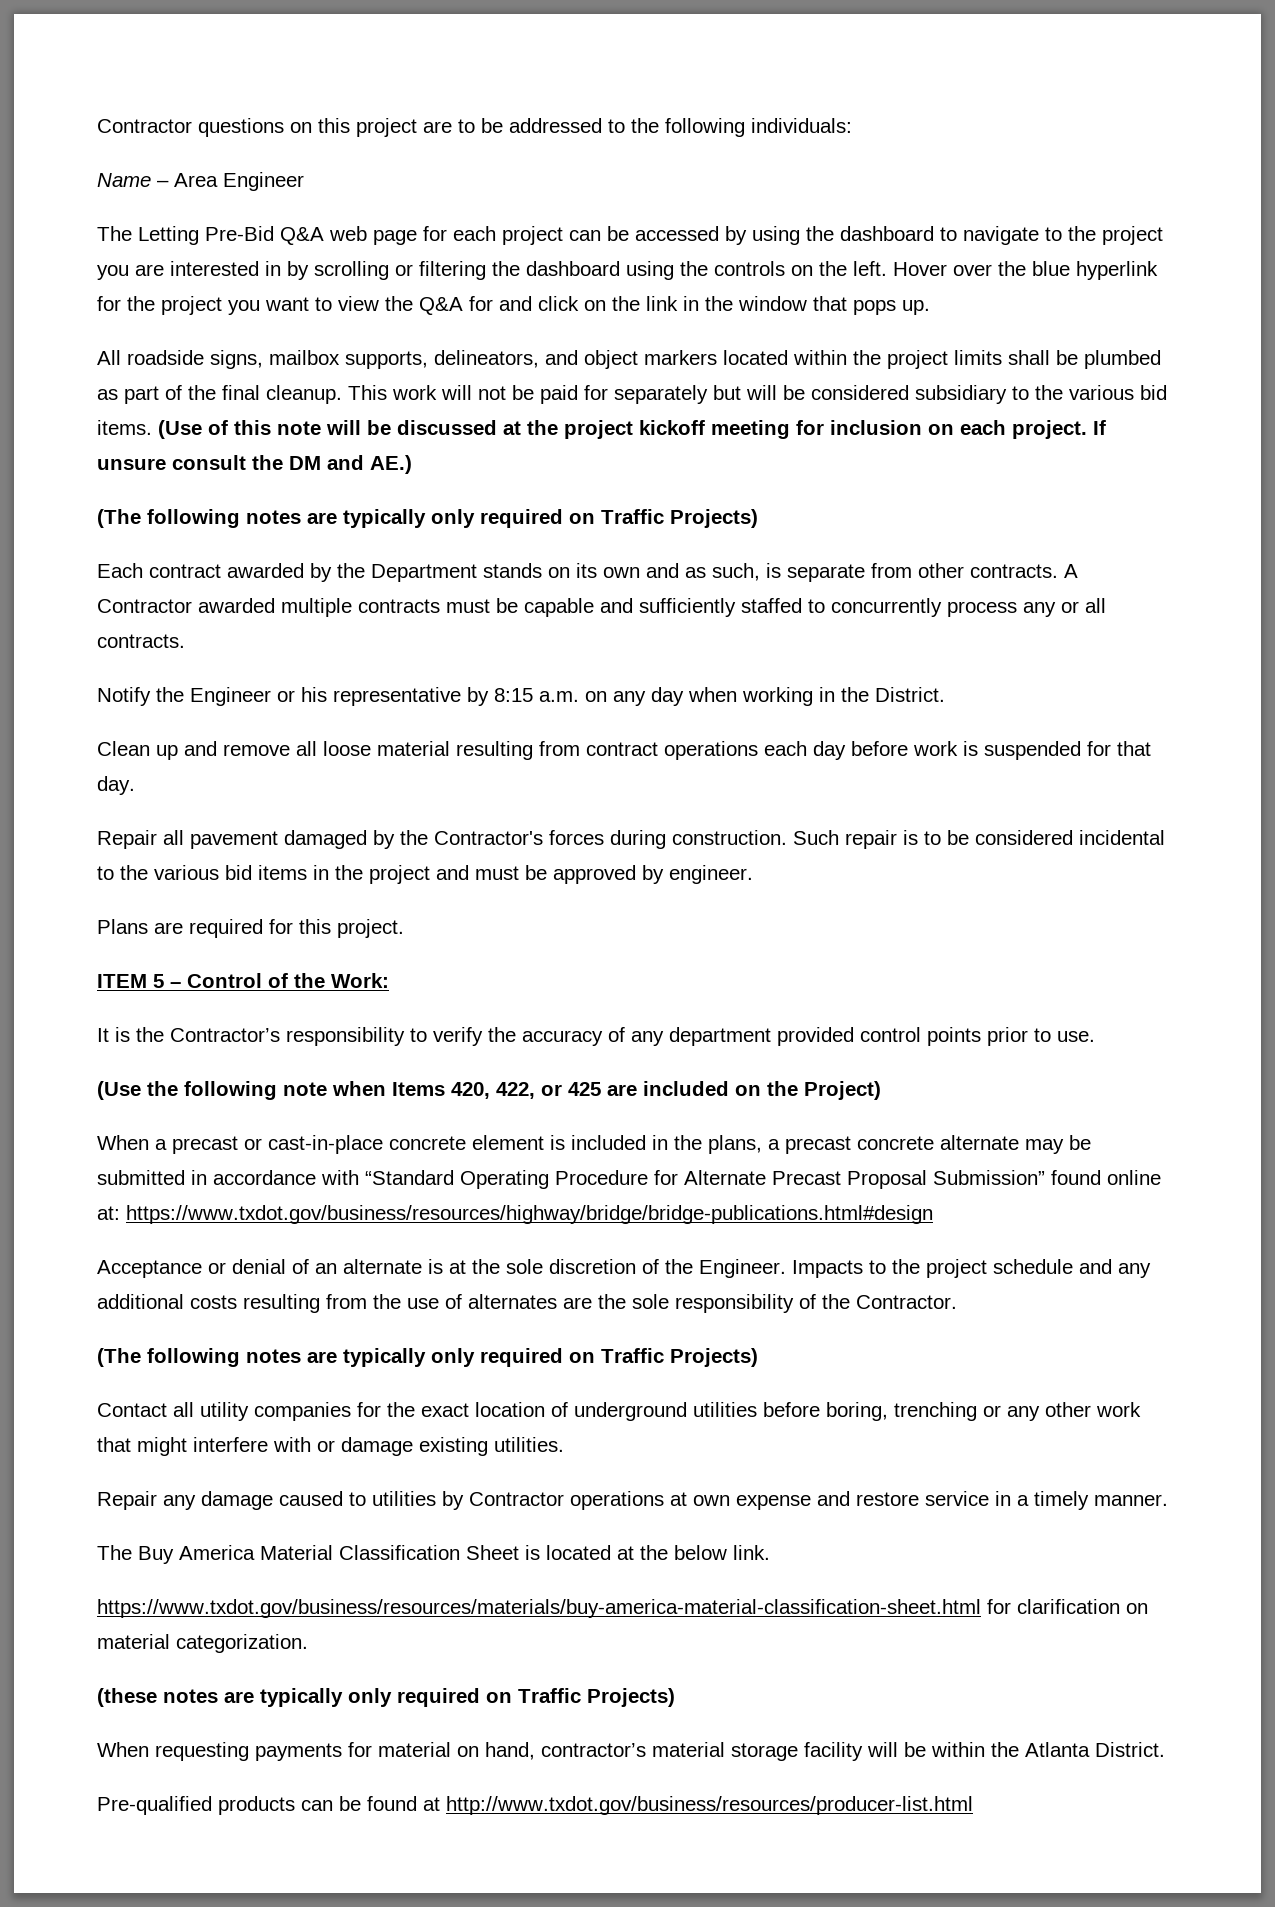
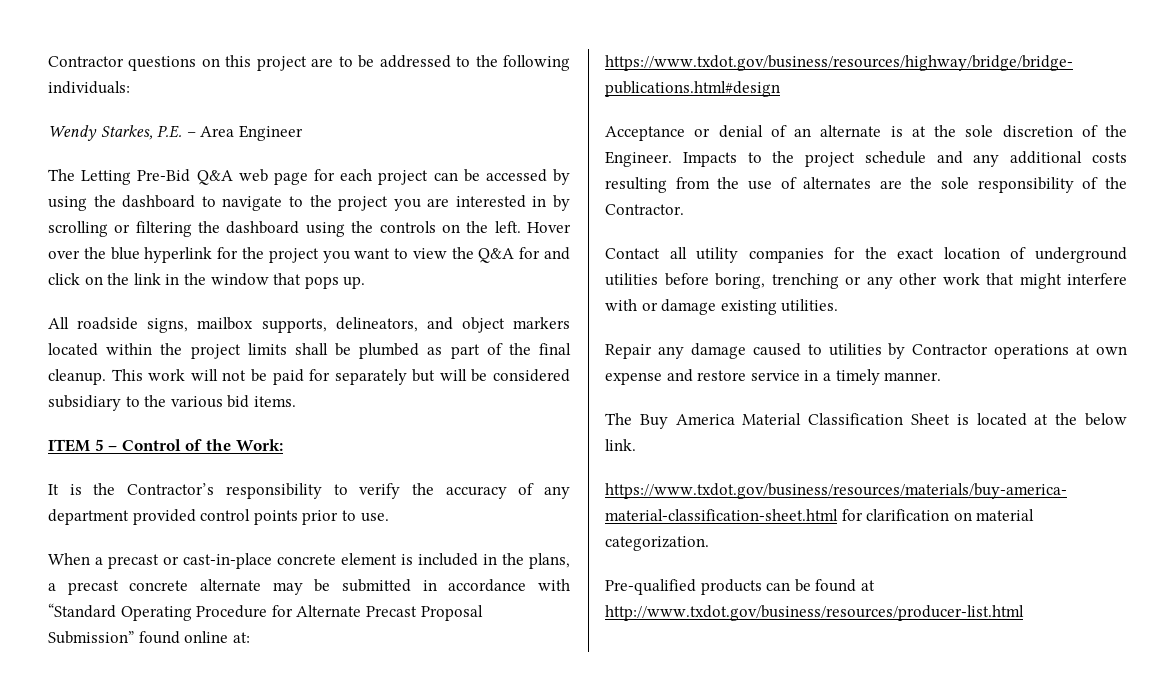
[97,173,151,187] Name -> [48,125,183,141] Wendy Starkes, P.E.
[158,420,1106,439] [97,455,412,474] [97,509,758,528] [97,563,1078,582] [97,598,1106,617] [97,634,185,648] [97,687,945,706] [97,741,1151,760] [97,776,135,795] [97,830,1165,849] [97,865,753,884] [97,919,404,938] (Use of this note will be discussed at the project kickoff meeting for inclusion on each project. If unsure consult the DM and AE.) // (The following notes are typically only required on Traffic Projects) // Each contract awarded by the Department stands on its own and as such, is separate from other contracts. A Contractor awarded multiple contracts must be capable and sufficiently staffed to concurrently process any or all contracts. // Notify the Engineer or his representative by 8:15 a.m. on any day when working in the District. // Clean up and remove all loose material resulting from contract operations each day before work is suspended for that day. // Repair all pavement damaged by the Contractor's forces during construction. Such repair is to be considered incidental to the various bid items in the project and must be approved by engineer. // Plans are required for this project. -> (296, 401) none
[97,1081,881,1100] // (Use the following note when Items 420, 422, or 425 are included on the Project) -> (389, 517) none
[97,1348,758,1367] // (The following notes are typically only required on Traffic Projects) -> (684, 209) none
[97,1688,675,1707] [97,1742,1165,1761] // (these notes are typically only required on Traffic Projects) // When requesting payments for material on hand, contractor’s material storage facility will be within the Atlanta District. -> (709, 543) none

